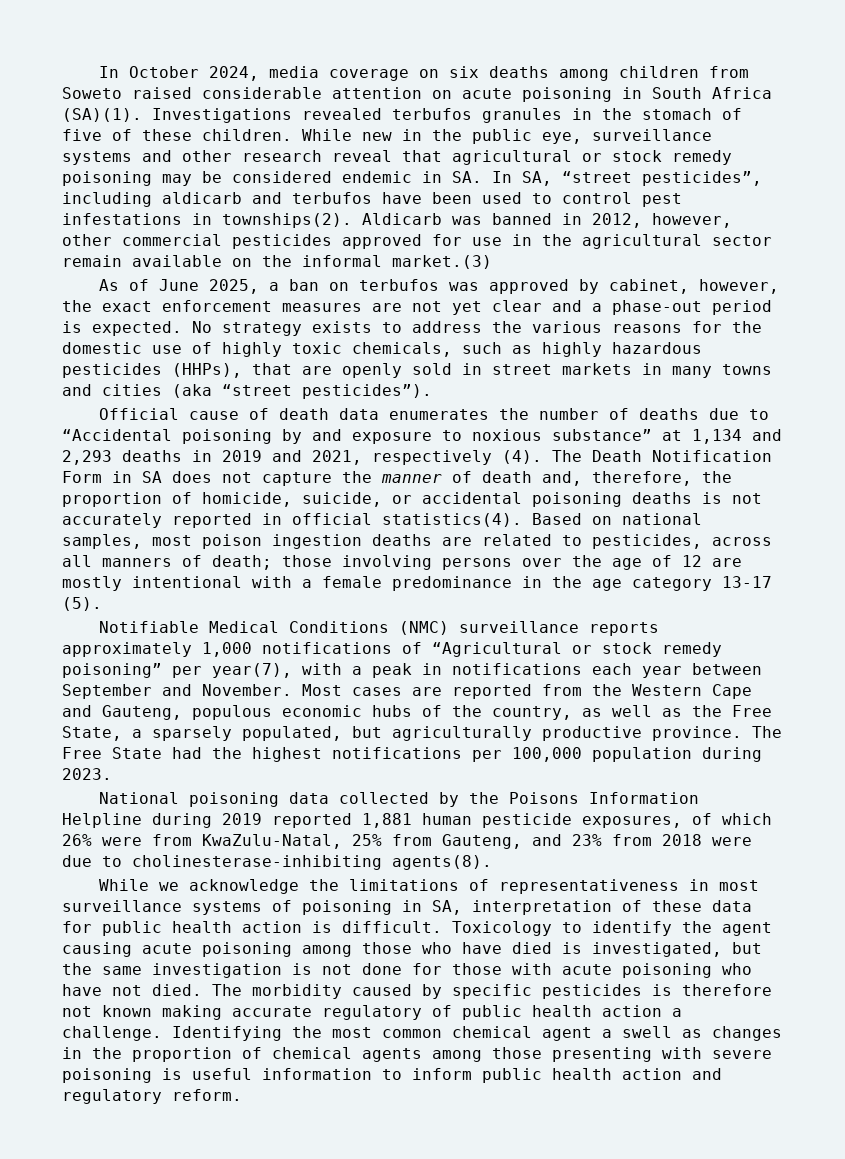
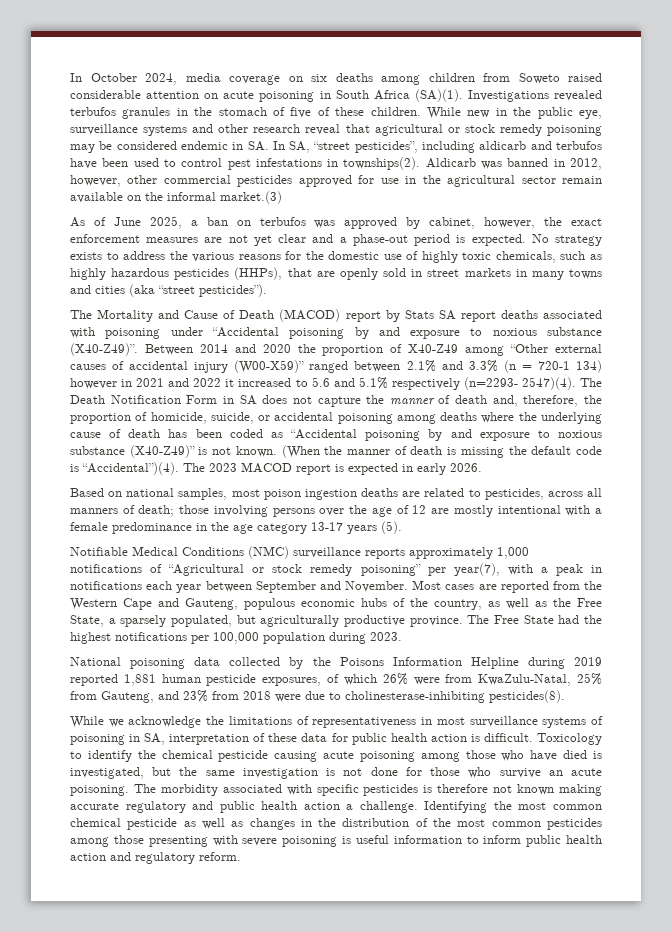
[99,408,770,420] [62,429,782,444] [62,450,542,465] Official cause of death data enumerates the number of deaths due to “Accidental poisoning by and exposure to noxious substance” at 1,134 and 2,293 deaths in 2019 and 2021, respectively (4). -> [70,309,603,322] [70,327,603,339] [70,343,603,356] [70,360,603,373] [70,377,576,390] The Mortality and Cause of Death (MACOD) report by Stats SA report deaths associated with poisoning under “Accidental poisoning by and exposure to noxious substance (X40-Z49)”. Between 2014 and 2020 the proportion of X40-Z49 among “Other external causes of accidental injury (W00-X59)” ranged between 2.1% and 3.3% (n = 720-1 134) however in 2021 and 2022 it increased to 5.6 and 5.1% respectively (n=2293- 2547)(4).
[632,492,762,504] [62,513,522,528] deaths is not accurately reported in official statistics(4). -> [396,412,602,424] [70,429,602,441] [70,445,603,458] [70,462,482,475] among deaths where the underlying cause of death has been coded as “Accidental poisoning by and exposure to noxious substance (X40-Z49)” is not known. (When the manner of death is missing the default code is “Accidental”)(4). The 2023 MACOD report is expected in early 2026. //
(772, 582) none -> [347,525,377,534] years
[392,855,492,870] agents(8). -> [489,690,565,703] pesticides(8).
[722,922,772,936] agent -> [161,750,269,762] chemical pesticide
[512,963,752,978] [62,984,442,999] with acute poisoning who have not died. The morbidity caused by -> [468,767,602,778] [70,784,312,796] who survive an acute poisoning. The morbidity associated with
[432,1005,452,1017] of -> [192,801,214,810] and
[542,1026,672,1041] agent a swell -> [127,818,225,830] pesticide as well
[132,1047,422,1062] proportion of chemical agents -> [342,818,603,830] distribution of the most common pesticides

